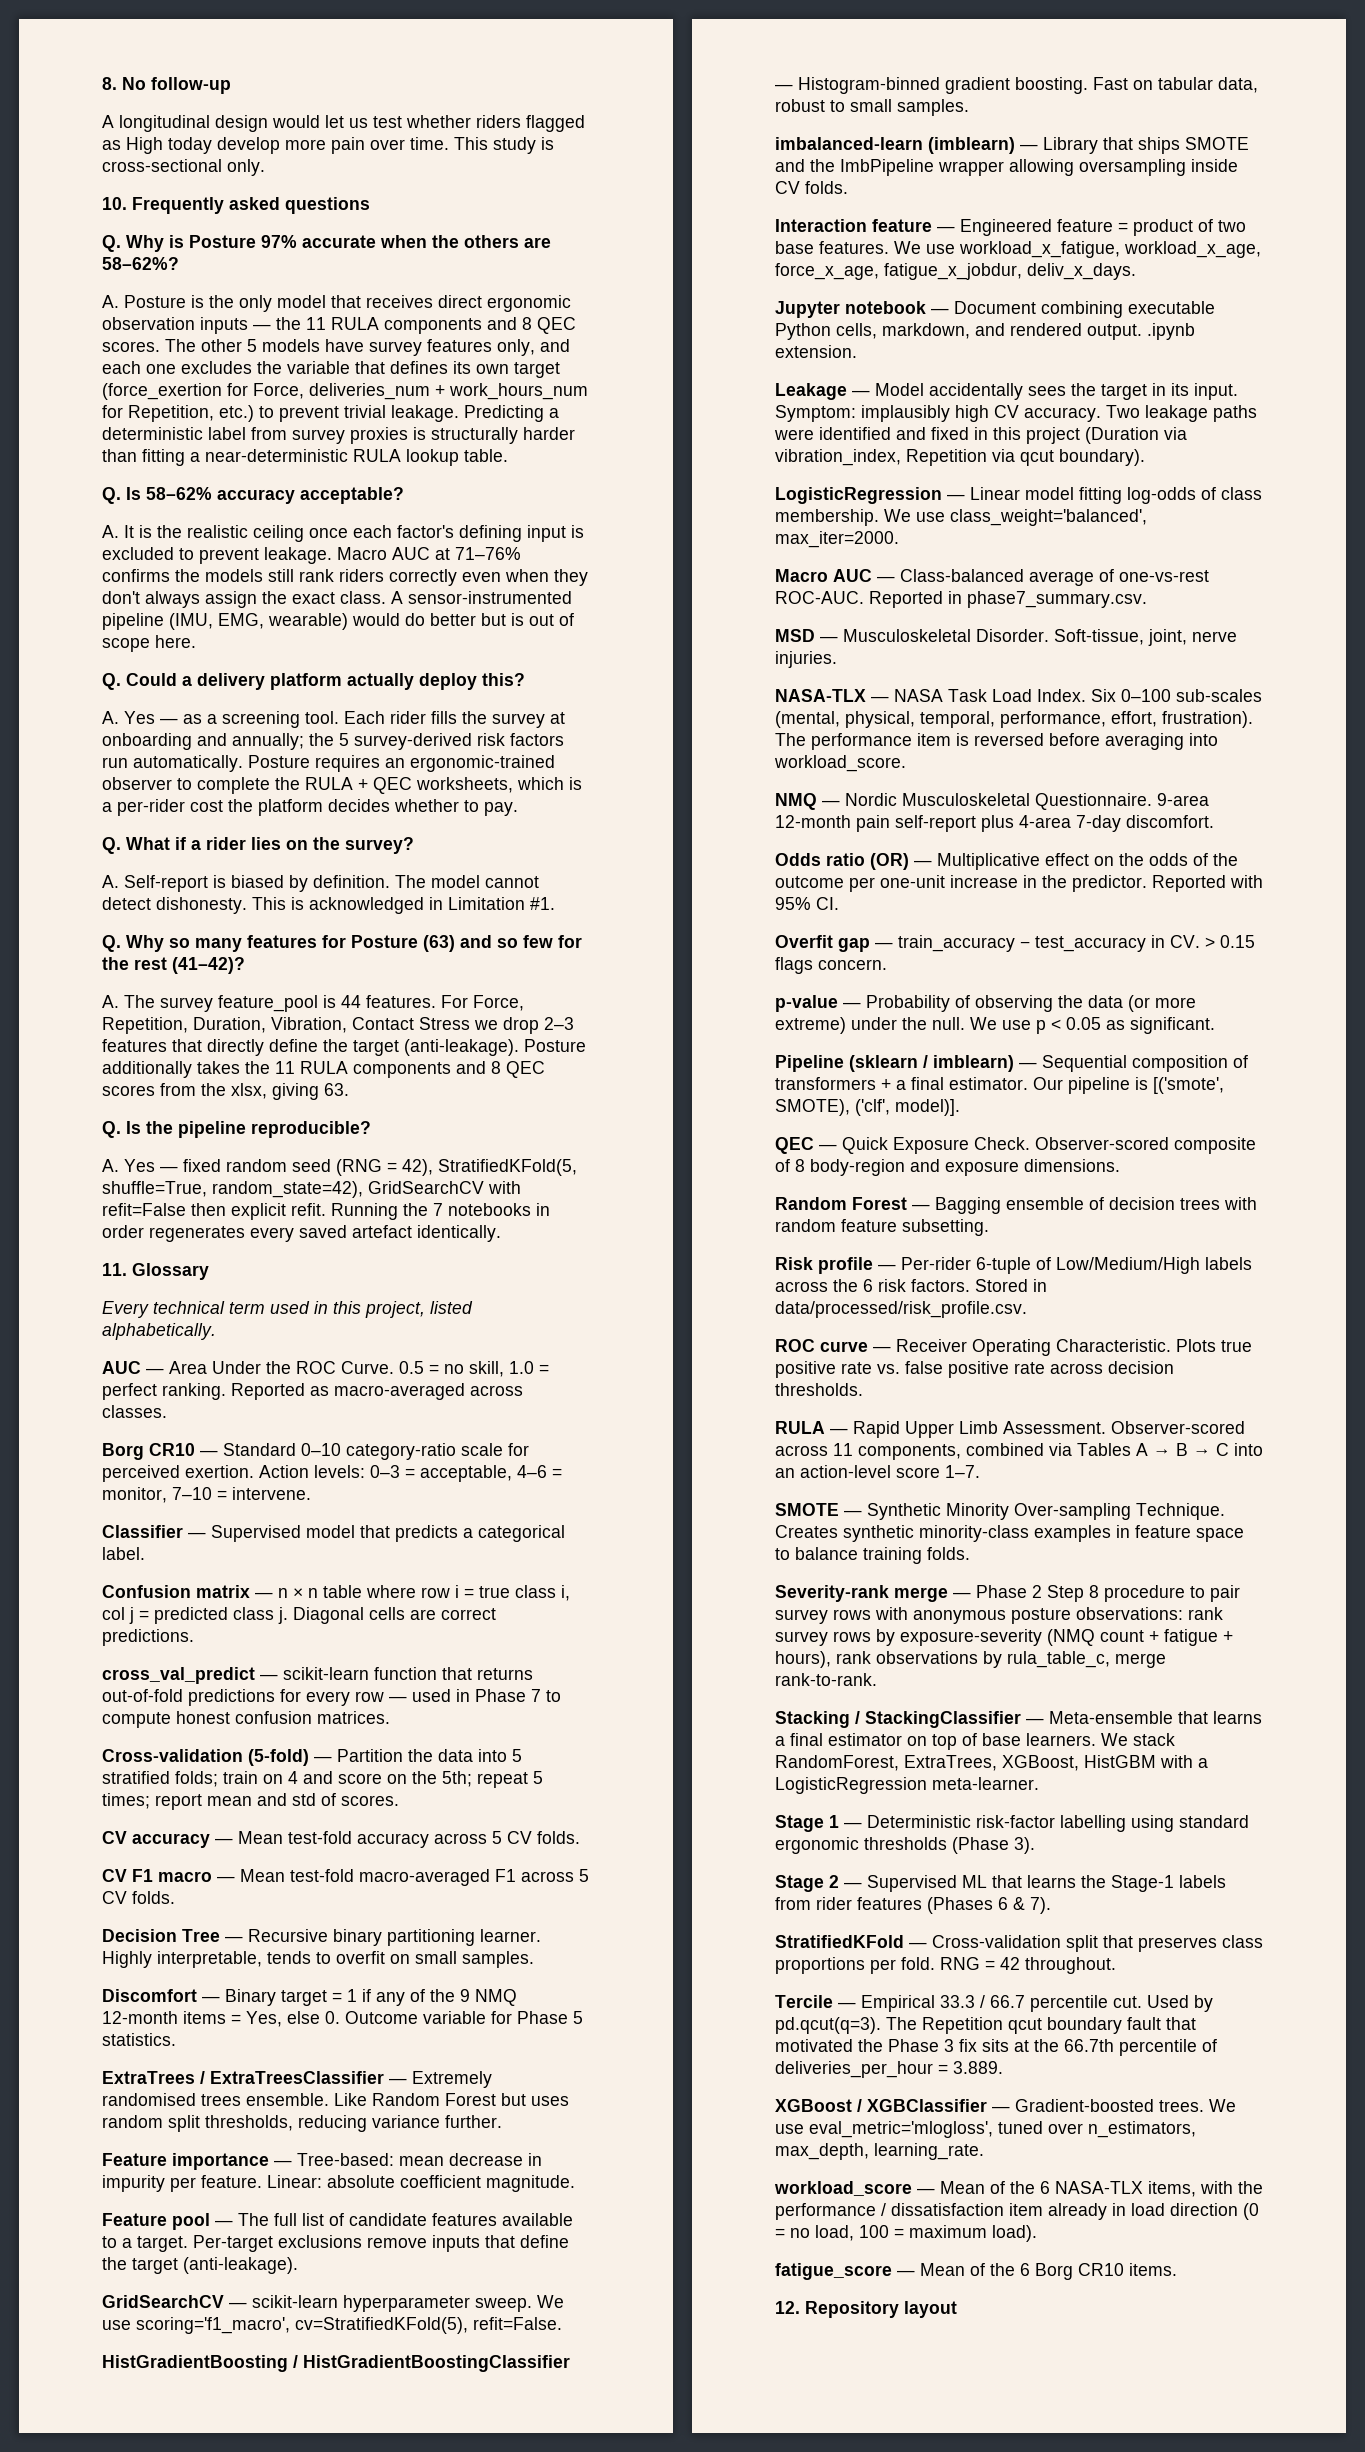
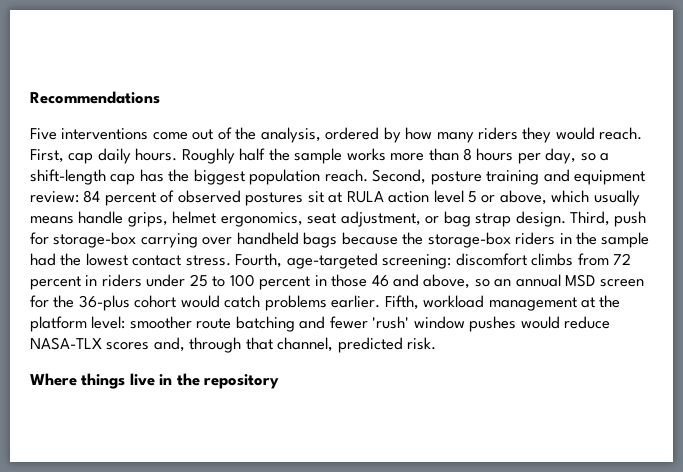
[102,77,231,94] [102,115,585,132] [102,137,554,154] [102,159,265,176] [102,197,370,214] [102,235,551,252] [102,257,179,270] [102,295,571,312] [102,317,576,334] [102,339,570,356] [102,361,560,378] [102,383,588,400] [102,405,559,422] [102,427,575,444] [102,449,508,466] [102,487,404,504] [102,525,584,542] [102,547,521,564] [102,569,588,586] [102,591,572,608] [102,613,574,630] [102,635,196,652] [102,673,525,690] [102,711,565,728] [102,733,564,750] [102,755,555,772] [102,777,582,794] [102,799,518,816] [102,837,414,854] [102,875,539,892] [102,897,555,914] [102,935,582,952] [102,957,245,974] [102,995,524,1012] [102,1017,574,1034] [102,1039,586,1056] [102,1061,545,1078] [102,1083,349,1100] [102,1121,371,1138] [102,1159,577,1176] [102,1181,521,1198] [102,1203,550,1220] [102,1225,501,1242] [102,1263,209,1280] [102,1301,473,1318] [102,1323,216,1340] [102,1361,549,1377] [102,1383,523,1400] [102,1405,167,1418] [102,1443,529,1460] [102,1465,562,1482] [102,1487,311,1503] [102,1525,565,1542] [102,1547,145,1560] [102,1585,570,1601] [102,1607,496,1624] [102,1629,194,1646] [102,1667,533,1684] [102,1689,561,1706] [102,1711,390,1728] [102,1749,522,1766] [102,1771,543,1788] [102,1793,399,1810] [102,1831,580,1848] [102,1869,589,1886] [102,1891,175,1904] [102,1929,541,1946] [102,1951,534,1968] [102,1989,517,2006] [102,2011,583,2027] [102,2033,176,2046] [102,2071,492,2088] [102,2093,569,2106] [102,2115,502,2132] [102,2153,542,2170] [102,2175,575,2192] [102,2213,573,2230] [102,2235,569,2252] [102,2257,298,2274] [102,2295,564,2312] [102,2317,562,2334] [102,2355,570,2372] [775,77,1258,94] [775,99,969,116] [775,137,1249,154] [775,159,1238,176] [775,181,848,194] [775,219,1246,236] [775,241,1261,258] [775,263,1136,280] [775,301,1215,318] [775,323,1195,340] [775,345,857,358] [775,383,1238,400] [775,405,1257,422] [774,427,1187,444] [775,449,1145,466] [775,487,1262,504] [775,509,1147,526] [775,531,899,548] [775,569,1209,586] [775,591,1147,608] [775,629,1237,646] [775,651,837,668] [775,689,1262,702] [775,711,1253,728] [775,733,1218,750] [774,755,906,772] [775,793,1209,810] [775,815,1214,832] [775,853,1238,870] [775,875,1263,892] [775,897,839,910] [775,935,1255,952] [775,957,887,974] [775,995,1196,1012] [775,1017,1215,1034] [775,1055,1248,1072] [775,1077,1224,1094] [775,1099,960,1116] [775,1137,1256,1154] [775,1159,1120,1176] [775,1197,1257,1214] [775,1219,989,1236] [775,1257,1252,1274] [775,1279,1047,1292] [775,1301,1027,1318] [775,1339,1252,1356] [775,1361,1174,1378] [775,1383,863,1396] [775,1421,1245,1438] [775,1443,1263,1460] [775,1465,980,1478] [775,1503,1225,1520] [775,1525,1244,1542] [775,1547,970,1564] [775,1585,1240,1602] [775,1607,1223,1624] [775,1629,1233,1646] [775,1651,1166,1668] [775,1673,877,1686] [775,1711,1262,1728] [775,1733,1175,1750] [775,1755,1208,1771] [775,1777,1039,1794] [775,1815,1249,1832] [775,1837,1035,1854] [775,1875,1226,1892] [775,1897,1051,1914] [775,1935,1263,1952] [775,1957,1116,1974] [775,1995,1213,2012] [775,2017,1196,2034] [775,2039,1217,2056] [775,2061,1003,2078] [775,2099,1236,2112] [775,2121,1196,2138] [775,2143,984,2160] [774,2181,1263,2197] [775,2203,1259,2220] [775,2225,1037,2242] [775,2263,1177,2280] [775,2301,957,2318] 8. No follow-up // A longitudinal design would let us test whether riders flagged as High today develop more pain over time. This study is cross-sectional only. // 10. Frequently asked questions // Q. Why is Posture 97% accurate when the others are 58–62%? // A. Posture is the only model that receives direct ergonomic observation inputs — the 11 RULA components and 8 QEC scores. The other 5 models have survey features only, and each one excludes the variable that defines its own target (force_exertion for Force, deliveries_num + work_hours_num for Repetition, etc.) to prevent trivial leakage. Predicting a deterministic label from survey proxies is structurally harder than fitting a near-deterministic RULA lookup table. // Q. Is 58–62% accuracy acceptable? // A. It is the realistic ceiling once each factor's defining input is excluded to prevent leakage. Macro AUC at 71–76% confirms the models still rank riders correctly even when they don't always assign the exact class. A sensor-instrumented pipeline (IMU, EMG, wearable) would do better but is out of scope here. // Q. Could a delivery platform actually deploy this? // A. Yes — as a screening tool. Each rider fills the survey at onboarding and annually; the 5 survey-derived risk factors run automatically. Posture requires an ergonomic-trained observer to complete the RULA + QEC worksheets, which is a per-rider cost the platform decides whether to pay. // Q. What if a rider lies on the survey? // A. Self-report is biased by definition. The model cannot detect dishonesty. This is acknowledged in Limitation #1. // Q. Why so many features for Posture (63) and so few for the rest (41–42)? // A. The survey feature_pool is 44 features. For Force, Repetition, Duration, Vibration, Contact Stress we drop 2–3 features that directly define the target (anti-leakage). Posture additionally takes the 11 RULA components and 8 QEC scores from the xlsx, giving 63. // Q. Is the pipeline reproducible? // A. Yes — fixed random seed (RNG = 42), StratifiedKFold(5, shuffle=True, random_state=42), GridSearchCV with refit=False then explicit refit. Running the 7 notebooks in order regenerates every saved artefact identically. // 11. Glossary // Every technical term used in this project, listed alphabetically. // AUC — Area Under the ROC Curve. 0.5 = no skill, 1.0 = perfect ranking. Reported as macro-averaged across classes. // Borg CR10 — Standard 0–10 category-ratio scale for perceived exertion. Action levels: 0–3 = acceptable, 4–6 = monitor, 7–10 = intervene. // Classifier — Supervised model that predicts a categorical label. // Confusion matrix — n × n table where row i = true class i, col j = predicted class j. Diagonal cells are correct predictions. // cross_val_predict — scikit-learn function that returns out-of-fold predictions for every row — used in Phase 7 to compute honest confusion matrices. // Cross-validation (5-fold) — Partition the data into 5 stratified folds; train on 4 and score on the 5th; repeat 5 times; report mean and std of scores. // CV accuracy — Mean test-fold accuracy across 5 CV folds. // CV F1 macro — Mean test-fold macro-averaged F1 across 5 CV folds. // Decision Tree — Recursive binary partitioning learner. Highly interpretable, tends to overfit on small samples. // Discomfort — Binary target = 1 if any of the 9 NMQ 12-month items = Yes, else 0. Outcome variable for Phase 5 statistics. // ExtraTrees / ExtraTreesClassifier — Extremely randomised trees ensemble. Like Random Forest but uses random split thresholds, reducing variance further. // Feature importance — Tree-based: mean decrease in impurity per feature. Linear: absolute coefficient magnitude. // Feature pool — The full list of candidate features available to a target. Per-target exclusions remove inputs that define the target (anti-leakage). // GridSearchCV — scikit-learn hyperparameter sweep. We use scoring='f1_macro', cv=StratifiedKFold(5), refit=False. // HistGradientBoosting / HistGradientBoostingClassifier — Histogram-binned gradient boosting. Fast on tabular data, robust to small samples. // imbalanced-learn (imblearn) — Library that ships SMOTE and the ImbPipeline wrapper allowing oversampling inside CV folds. // Interaction feature — Engineered feature = product of two base features. We use workload_x_fatigue, workload_x_age, force_x_age, fatigue_x_jobdur, deliv_x_days. // Jupyter notebook — Document combining executable Python cells, markdown, and rendered output. .ipynb extension. // Leakage — Model accidentally sees the target in its input. Symptom: implausibly high CV accuracy. Two leakage paths were identified and fixed in this project (Duration via vibration_index, Repetition via qcut boundary). // LogisticRegression — Linear model fitting log-odds of class membership. We use class_weight='balanced', max_iter=2000. // Macro AUC — Class-balanced average of one-vs-rest ROC-AUC. Reported in phase7_summary.csv. // MSD — Musculoskeletal Disorder. Soft-tissue, joint, nerve injuries. // NASA-TLX — NASA Task Load Index. Six 0–100 sub-scales (mental, physical, temporal, performance, effort, frustration). The performance item is reversed before averaging into workload_score. // NMQ — Nordic Musculoskeletal Questionnaire. 9-area 12-month pain self-report plus 4-area 7-day discomfort. // Odds ratio (OR) — Multiplicative effect on the odds of the outcome per one-unit increase in the predictor. Reported with 95% CI. // Overfit gap — train_accuracy − test_accuracy in CV. > 0.15 flags concern. // p-value — Probability of observing the data (or more extreme) under the null. We use p < 0.05 as significant. // Pipeline (sklearn / imblearn) — Sequential composition of transformers + a final estimator. Our pipeline is [('smote', SMOTE), ('clf', model)]. // QEC — Quick Exposure Check. Observer-scored composite of 8 body-region and exposure dimensions. // Random Forest — Bagging ensemble of decision trees with random feature subsetting. // Risk profile — Per-rider 6-tuple of Low/Medium/High labels across the 6 risk factors. Stored in data/processed/risk_profile.csv. // ROC curve — Receiver Operating Characteristic. Plots true positive rate vs. false positive rate across decision thresholds. // RULA — Rapid Upper Limb Assessment. Observer-scored across 11 components, combined via Tables A → B → C into an action-level score 1–7. // SMOTE — Synthetic Minority Over-sampling Technique. Creates synthetic minority-class examples in feature space to balance training folds. // Severity-rank merge — Phase 2 Step 8 procedure to pair survey rows with anonymous posture observations: rank survey rows by exposure-severity (NMQ count + fatigue + hours), rank observations by rula_table_c, merge rank-to-rank. // Stacking / StackingClassifier — Meta-ensemble that learns a final estimator on top of base learners. We stack RandomForest, ExtraTrees, XGBoost, HistGBM with a LogisticRegression meta-learner. // Stage 1 — Deterministic risk-factor labelling using standard ergonomic thresholds (Phase 3). // Stage 2 — Supervised ML that learns the Stage-1 labels from rider features (Phases 6 & 7). // StratifiedKFold — Cross-validation split that preserves class proportions per fold. RNG = 42 throughout. // Tercile — Empirical 33.3 / 66.7 percentile cut. Used by pd.qcut(q=3). The Repetition qcut boundary fault that motivated the Phase 3 fix sits at the 66.7th percentile of deliveries_per_hour = 3.889. // XGBoost / XGBClassifier — Gradient-boosted trees. We use eval_metric='mlogloss', tuned over n_estimators, max_depth, learning_rate. // workload_score — Mean of the 6 NASA-TLX items, with the performance / dissatisfaction item already in load direction (0 = no load, 100 = maximum load). // fatigue_score — Mean of the 6 Borg CR10 items. // 12. Repository layout -> [30,91,160,104] [30,127,643,143] [30,148,610,164] [30,169,646,185] [30,190,640,206] [30,211,647,227] [30,232,650,248] [30,253,632,269] [30,274,644,290] [30,295,621,311] [30,316,611,332] [30,337,437,353] [30,373,280,389] Recommendations // Five interventions come out of the analysis, ordered by how many riders they would reach. First, cap daily hours. Roughly half the sample works more than 8 hours per day, so a shift-length cap has the biggest population reach. Second, posture training and equipment review: 84 percent of observed postures sit at RULA action level 5 or above, which usually means handle grips, helmet ergonomics, seat adjustment, or bag strap design. Third, push for storage-box carrying over handheld bags because the storage-box riders in the sample had the lowest contact stress. Fourth, age-targeted screening: discomfort climbs from 72 percent in riders under 25 to 100 percent in those 46 and above, so an annual MSD screen for the 36-plus cohort would catch problems earlier. Fifth, workload management at the platform level: smoother route batching and fewer 'rush' window pushes would reduce NASA-TLX scores and, through that channel, predicted risk. // Where things live in the repository

